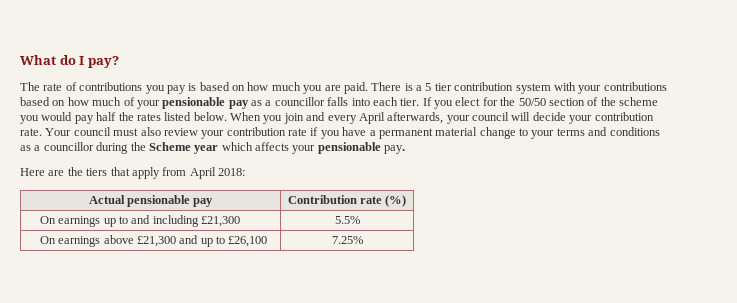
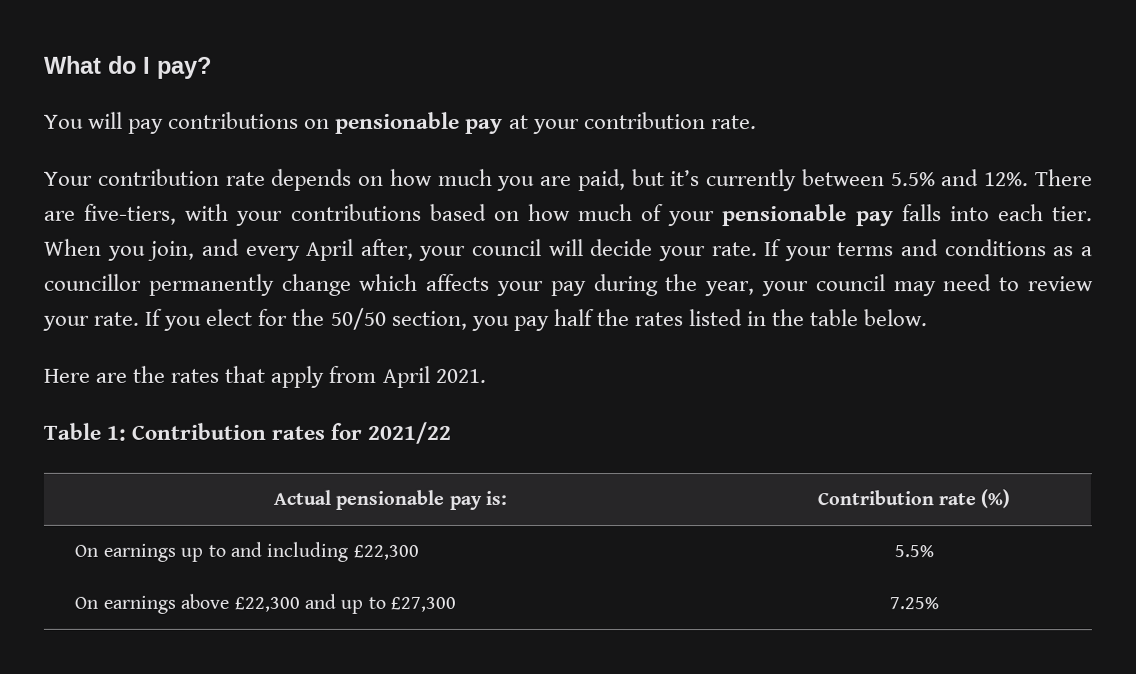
[20,82,230,94] The rate of contributions you pay is based -> [44,111,757,135] [44,168,353,191] You will pay contributions on pensionable pay at your contribution rate. // Your contribution rate depends
[343,82,551,94] paid. There is a 5 tier contribution system -> [577,169,1093,192] [44,203,178,225] paid, but it’s currently between 5.5% and 12%. There are five-tiers,
[251,97,325,106] as a councillor -> (894, 219) none
[422,97,658,109] [20,112,227,124] If you elect for the 50/50 section of the scheme you would pay half the rates listed below. -> (1093, 214) none
[283,113,304,124] join -> [148,240,196,261] join,
[387,112,444,124] afterwards, -> [360,238,414,260] after,
[594,112,654,121] [20,127,528,139] contribution rate. Your council must also review your contribution rate if you have a permanent material change to -> [711,239,783,257] rate. If
[96,142,406,154] during the Scheme year which affects your pensionable pay. -> [148,273,1094,297] [43,307,929,331] permanently change which affects your pay during the year, your council may need to review your rate. If you elect for the 50/50 section, you pay half the rates listed in the table below.
[86,168,108,176] tiers -> [170,368,220,383] rates
[218,168,245,176] 2018: -> [434,368,486,383] [43,421,452,444] 2021. // Table 1: Contribution rates for 2021/22
(214, 202) none -> [485,490,508,505] is:
[201,216,241,227] £21,300 -> [352,544,419,560] £22,300
[136,236,176,247] £21,300 -> [233,596,300,612] £22,300
[228,236,268,247] £26,100 -> [390,596,457,612] £27,300

